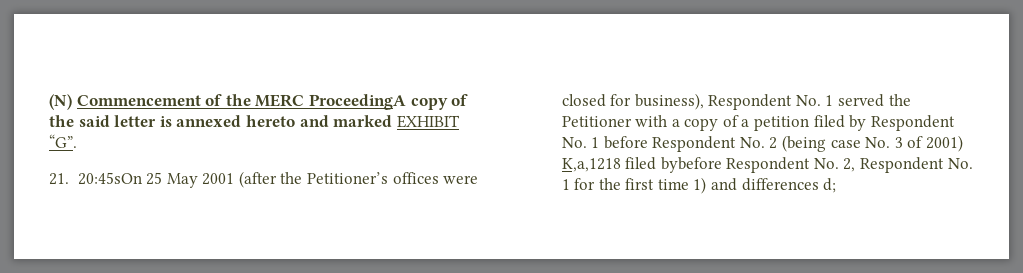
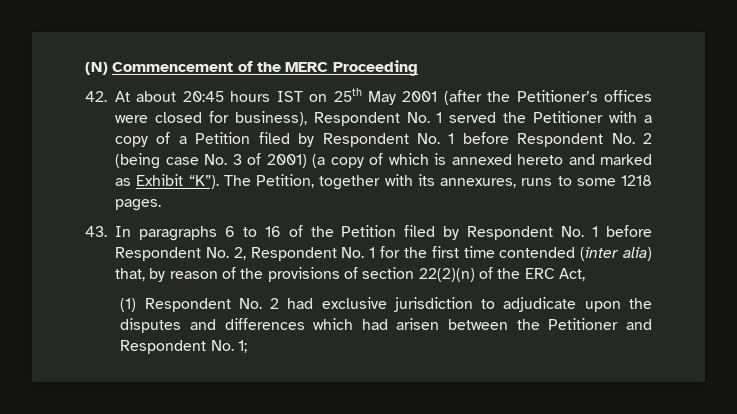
[308,94,469,110] [49,115,460,128] [49,134,77,148] [49,172,163,185] ProceedingA copy of the said letter is annexed hereto and marked EXHIBIT “G”. // 21. 20:45sOn 25 -> [332,60,418,76] [85,88,362,102] Proceeding // 42. At about 20:45 hours IST on 25th
[754,116,810,131] petition -> [195,132,251,144] Petition
[561,157,722,173] K,a,1218 filed bybefore -> [312,153,652,168] [115,174,652,190] [115,199,161,211] [85,225,652,241] (a copy of which is annexed hereto and marked as Exhibit “K”). The Petition, together with its annexures, runs to some 1218 pages. // 43. In paragraphs 6 to 16 of the Petition filed by Respondent No. 1 before
[693,177,837,194] 1) and differences d; -> [499,247,652,261] [115,267,585,282] [120,297,652,312] [120,318,652,333] [120,340,247,354] contended (inter alia) that, by reason of the provisions of section 22(2)(n) of the ERC Act, // (1) Respondent No. 2 had exclusive jurisdiction to adjudicate upon the disputes and differences which had arisen between the Petitioner and Respondent No. 1;

